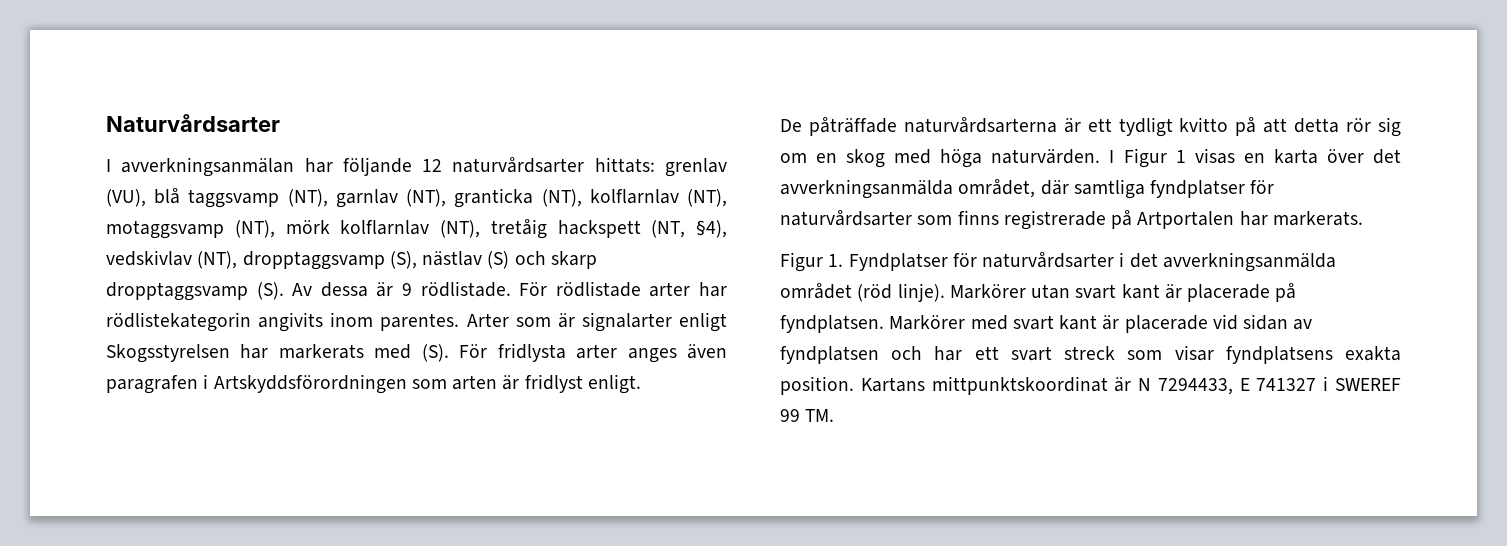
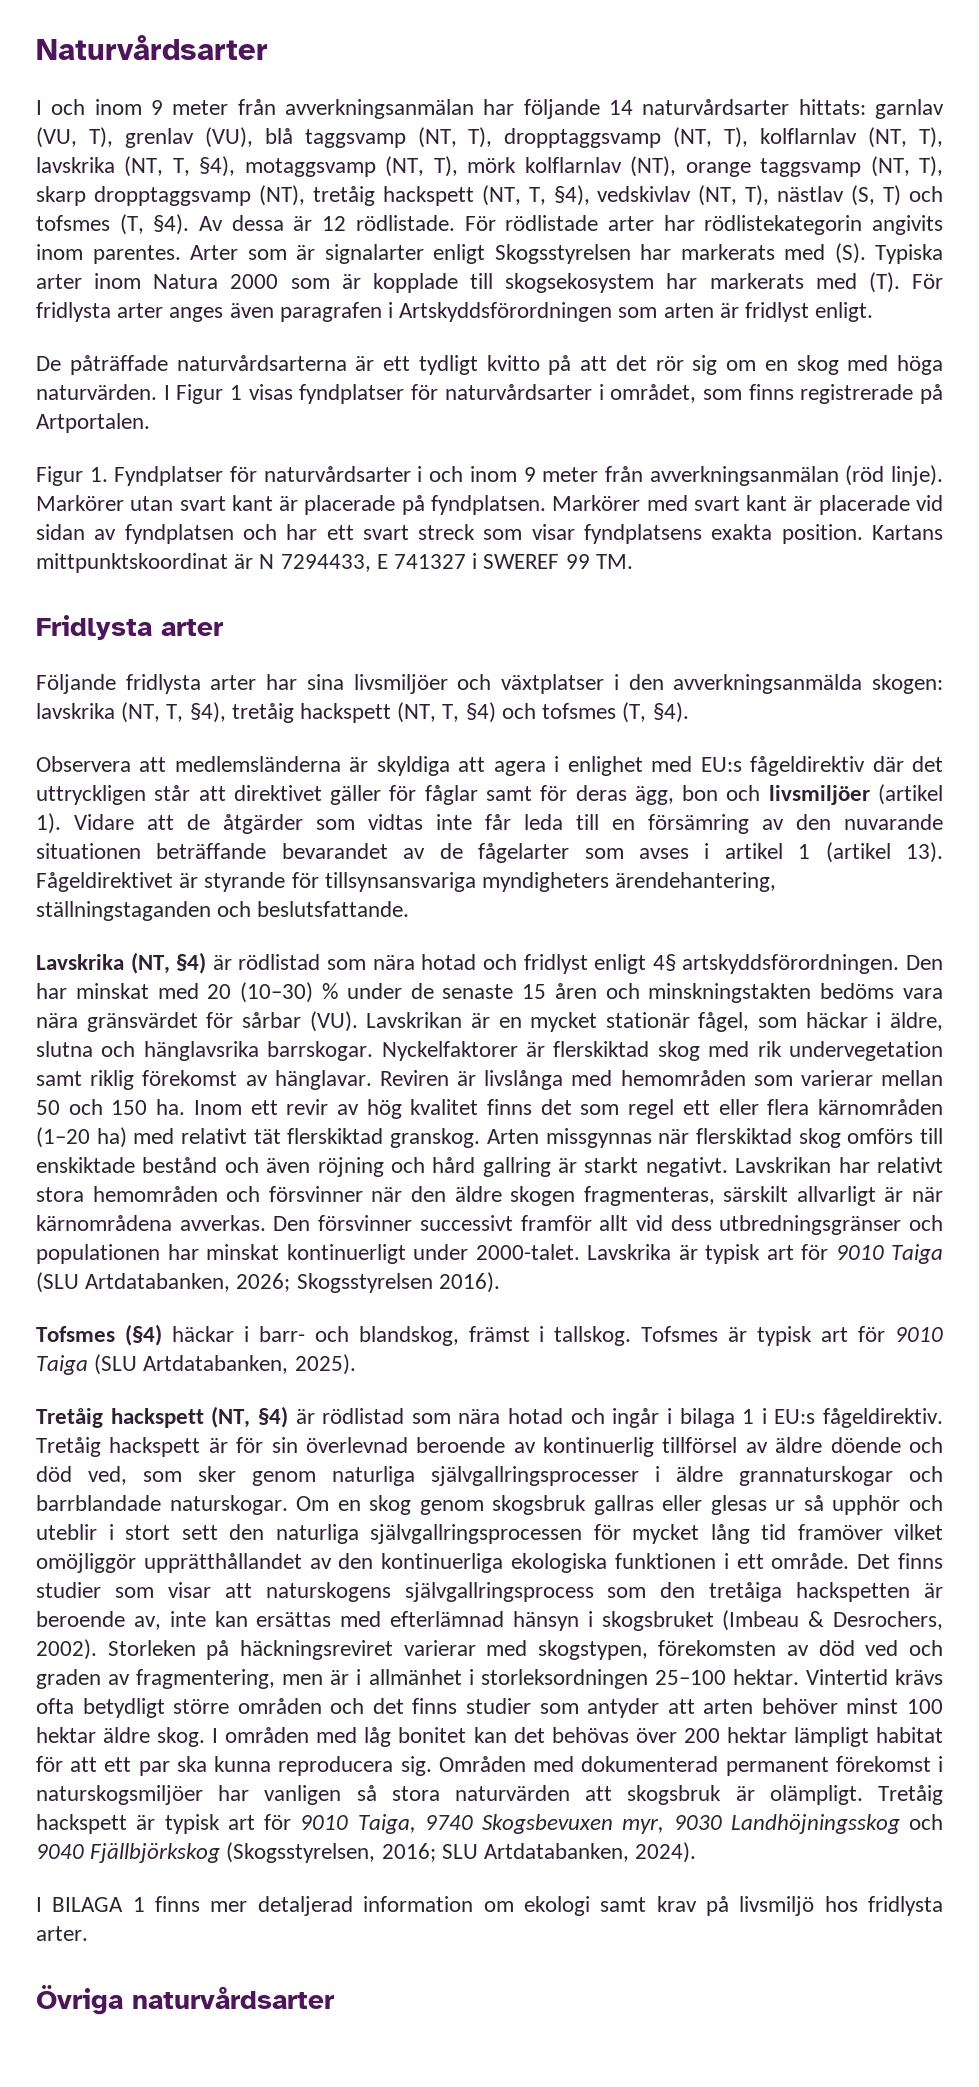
(111, 165) none -> [51,99,276,115] och inom 9 meter från
[422,159,443,172] 12 -> [608,100,633,115] 14
(655, 165) none -> [875,99,944,119] [36,127,113,148] garnlav (VU, T),
[287,188,727,208] [106,220,430,239] (NT), garnlav (NT), granticka (NT), kolflarnlav (NT), motaggsvamp (NT), mörk kolflarnlav -> [417,127,943,148] [36,156,943,177] [36,186,251,206] (NT, T), dropptaggsvamp (NT, T), kolflarnlav (NT, T), lavskrika (NT, T, §4), motaggsvamp (NT, T), mörk kolflarnlav (NT), orange taggsvamp (NT, T), skarp dropptaggsvamp
(686, 229) none -> [528,187,546,205] T,
[197,251,597,270] [106,282,284,301] (NT), dropptaggsvamp (S), nästlav (S) och skarp dropptaggsvamp (S). -> [698,185,944,206] [36,214,190,235] (NT, T), nästlav (S, T) och tofsmes (T, §4).
[402,283,412,296] 9 -> [322,216,347,231] 12
(449, 353) none -> [875,244,943,264] [36,272,900,293] Typiska arter inom Natura 2000 som är kopplade till skogsekosystem har markerats med (T).
[1294,118,1340,133] detta -> [615,355,647,371] det
[1243,149,1401,164] [780,179,1145,199] en karta över det avverkningsanmälda området, där samtliga -> (293, 392) none
(912, 218) none -> [598,384,697,403] i området,
[1137,211,1363,229] Artportalen har markerats. -> [36,413,150,433] Artportalen.
[1129,252,1336,272] [780,283,852,299] det avverkningsanmälda området -> [429,466,839,486] och inom 9 meter från avverkningsanmälan
(835, 415) none -> [36,615,223,640] [36,674,944,694] [36,702,689,723] [36,756,943,776] [36,784,944,805] [36,813,943,834] [36,842,943,863] [36,872,777,892] [36,901,410,921] [36,952,944,974] [36,982,944,1003] [36,1011,943,1032] [36,1041,943,1061] [36,1070,943,1090] [36,1099,944,1119] [36,1127,944,1148] [36,1157,943,1177] [36,1186,944,1206] [36,1215,944,1235] [36,1244,943,1264] [36,1272,500,1293] [36,1324,943,1346] [36,1354,356,1375] [36,1406,943,1428] [36,1437,943,1457] [36,1466,943,1486] [36,1495,944,1515] [36,1524,943,1544] [36,1553,944,1573] [36,1582,943,1602] [36,1610,944,1631] [36,1639,943,1660] [36,1669,943,1689] [36,1698,943,1718] [36,1727,943,1747] [36,1756,944,1776] [36,1785,944,1805] [36,1814,943,1834] [36,1842,697,1863] [36,1896,944,1916] [36,1926,88,1941] [36,1985,334,2015] // Fridlysta arter // Följande fridlysta arter har sina livsmiljöer och växtplatser i den avverkningsanmälda skogen: lavskrika (NT, T, §4), tretåig hackspett (NT, T, §4) och tofsmes (T, §4). // Observera att medlemsländerna är skyldiga att agera i enlighet med EU:s fågeldirektiv där det uttryckligen står att direktivet gäller för fåglar samt för deras ägg, bon och livsmiljöer (artikel 1). Vidare att de åtgärder som vidtas inte får leda till en försämring av den nuvarande situationen beträffande bevarandet av de fågelarter som avses i artikel 1 (artikel 13). Fågeldirektivet är styrande för tillsynsansvariga myndigheters ärendehantering, ställningstaganden och beslutsfattande. // Lavskrika (NT, §4) är rödlistad som nära hotad och fridlyst enligt 4§ artskyddsförordningen. Den har minskat med 20 (10–30) % under de senaste 15 åren och minskningstakten bedöms vara nära gränsvärdet för sårbar (VU). Lavskrikan är en mycket stationär fågel, som häckar i äldre, slutna och hänglavsrika barrskogar. Nyckelfaktorer är flerskiktad skog med rik undervegetation samt riklig förekomst av hänglavar. Reviren är livslånga med hemområden som varierar mellan 50 och 150 ha. Inom ett revir av hög kvalitet finns det som regel ett eller flera kärnområden (1–20 ha) med relativt tät flerskiktad granskog. Arten missgynnas när flerskiktad skog omförs till enskiktade bestånd och även röjning och hård gallring är starkt negativt. Lavskrikan har relativt stora hemområden och försvinner när den äldre skogen fragmenteras, särskilt allvarligt är när kärnområdena avverkas. Den försvinner successivt framför allt vid dess utbredningsgränser och populationen har minskat kontinuerligt under 2000-talet. Lavskrika är typisk art för 9010 Taiga (SLU Artdatabanken, 2026; Skogsstyrelsen 2016). // Tofsmes (§4) häckar i barr- och blandskog, främst i tallskog. Tofsmes är typisk art för 9010 Taiga (SLU Artdatabanken, 2025). // Tretåig hackspett (NT, §4) är rödlistad som nära hotad och ingår i bilaga 1 i EU:s fågeldirektiv. Tretåig hackspett är för sin överlevnad beroende av kontinuerlig tillförsel av äldre döende och död ved, som sker genom naturliga självgallringsprocesser i äldre grannaturskogar och barrblandade naturskogar. Om en skog genom skogsbruk gallras eller glesas ur så upphör och uteblir i stort sett den naturliga självgallringsprocessen för mycket lång tid framöver vilket omöjliggör upprätthållandet av den kontinuerliga ekologiska funktionen i ett område. Det finns studier som visar att naturskogens självgallringsprocess som den tretåiga hackspetten är beroende av, inte kan ersättas med efterlämnad hänsyn i skogsbruket (Imbeau & Desrochers, 2002). Storleken på häckningsreviret varierar med skogstypen, förekomsten av död ved och graden av fragmentering, men är i allmänhet i storleksordningen 25–100 hektar. Vintertid krävs ofta betydligt större områden och det finns studier som antyder att arten behöver minst 100 hektar äldre skog. I områden med låg bonitet kan det behövas över 200 hektar lämpligt habitat för att ett par ska kunna reproducera sig. Områden med dokumenterad permanent förekomst i naturskogsmiljöer har vanligen så stora naturvärden att skogsbruk är olämpligt. Tretåig hackspett är typisk art för 9010 Taiga, 9740 Skogsbevuxen myr, 9030 Landhöjningsskog och 9040 Fjällbjörkskog (Skogsstyrelsen, 2016; SLU Artdatabanken, 2024). // I BILAGA 1 finns mer detaljerad information om ekologi samt krav på livsmiljö hos fridlysta arter. // Övriga naturvårdsarter

